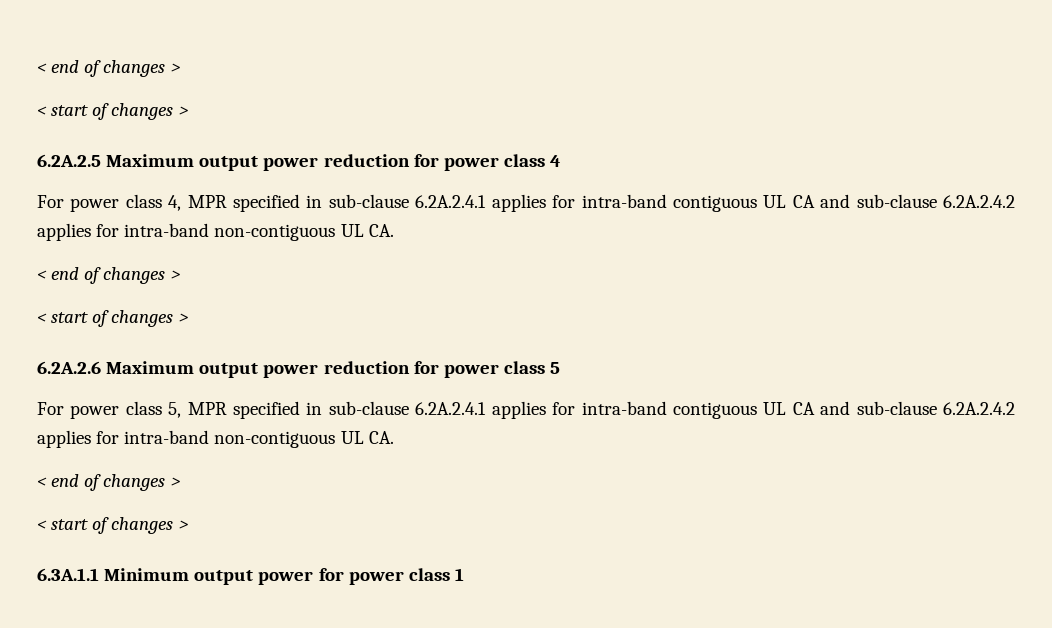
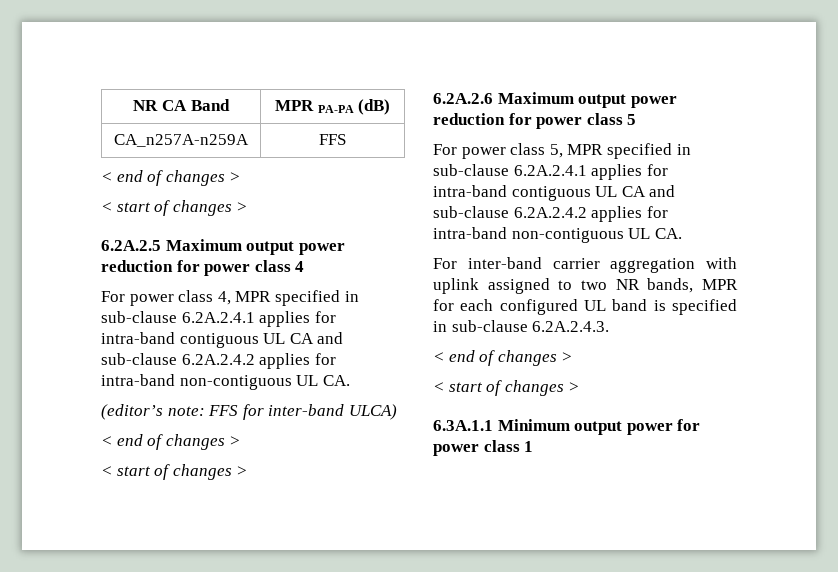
(37, 68) none -> [133,99,230,111] [274,99,391,115] [114,134,249,147] [319,134,346,145] NR CA Band | MPR PA-PA (dB) // CA_n257A-n259A | FFS //
(394, 230) none -> [101,404,397,420] // (editor’s note: FFS for inter-band ULCA)
(394, 437) none -> [433,257,737,273] [433,278,738,294] [433,299,737,315] [433,320,610,332] // For inter-band carrier aggregation with uplink assigned to two NR bands, MPR for each configured UL band is specified in sub-clause 6.2A.2.4.3.

